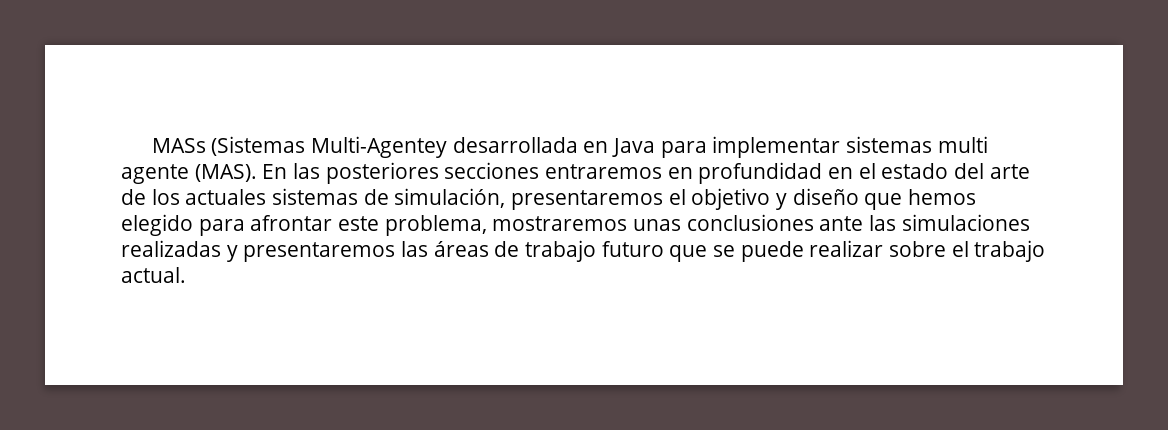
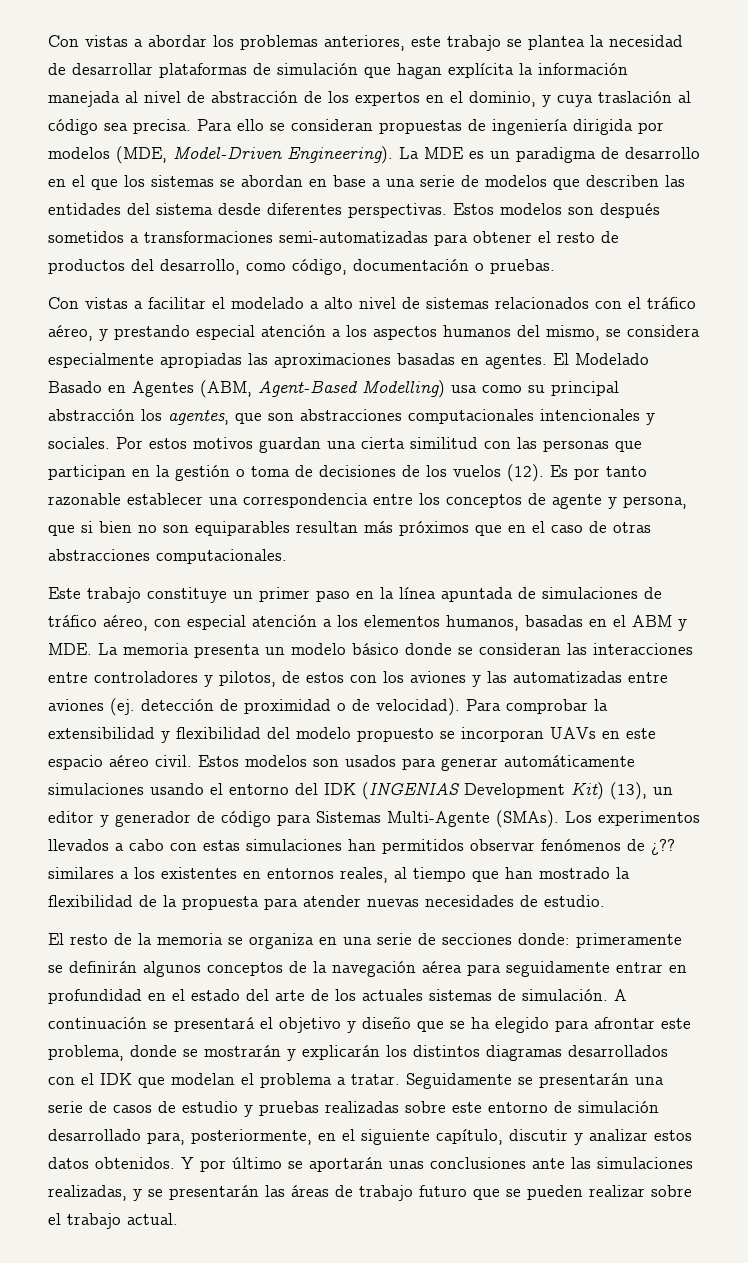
[151,136,988,158] [121,162,663,184] MASs (Sistemas Multi-Agentey desarrollada en Java para implementar sistemas multi agente (MAS). En las posteriores secciones entraremos -> [48,35,683,51] [48,63,628,79] [48,91,691,107] [48,119,664,135] [48,146,700,164] [48,175,685,190] [48,203,660,218] [48,231,619,246] [48,259,555,275] [48,297,696,309] [48,325,700,341] [48,353,649,369] [48,380,619,398] [48,409,655,425] [48,437,642,453] [48,464,647,482] [48,493,687,509] [48,521,651,536] [48,549,287,564] [48,587,662,603] [48,615,687,631] [48,643,693,658] [48,671,668,687] [48,698,608,716] [48,727,656,743] [48,755,635,771] [48,782,673,800] [48,810,700,828] [48,839,675,855] [48,867,630,883] [48,895,605,910] [48,933,682,949] [48,961,663,977] Con vistas a abordar los problemas anteriores, este trabajo se plantea la necesidad de desarrollar plataformas de simulación que hagan explícita la información manejada al nivel de abstracción de los expertos en el dominio, y cuya traslación al código sea precisa. Para ello se consideran propuestas de ingeniería dirigida por modelos (MDE, Model-Driven Engineering). La MDE es un paradigma de desarrollo en el que los sistemas se abordan en base a una serie de modelos que describen las entidades del sistema desde diferentes perspectivas. Estos modelos son después sometidos a transformaciones semi-automatizadas para obtener el resto de productos del desarrollo, como código, documentación o pruebas. // Con vistas a facilitar el modelado a alto nivel de sistemas relacionados con el tráfico aéreo, y prestando especial atención a los aspectos humanos del mismo, se considera especialmente apropiadas las aproximaciones basadas en agentes. El Modelado Basado en Agentes (ABM, Agent-Based Modelling) usa como su principal abstracción los agentes, que son abstracciones computacionales intencionales y sociales. Por estos motivos guardan una cierta similitud con las personas que participan en la gestión o toma de decisiones de los vuelos (12). Es por tanto razonable establecer una correspondencia entre los conceptos de agente y persona, que si bien no son equiparables resultan más próximos que en el caso de otras abstracciones computacionales. // Este trabajo constituye un primer paso en la línea apuntada de simulaciones de tráfico aéreo, con especial atención a los elementos humanos, basadas en el ABM y MDE. La memoria presenta un modelo básico donde se consideran las interacciones entre controladores y pilotos, de estos con los aviones y las automatizadas entre aviones (ej. detección de proximidad o de velocidad). Para comprobar la extensibilidad y flexibilidad del modelo propuesto se incorporan UAVs en este espacio aéreo civil. Estos modelos son usados para generar automáticamente simulaciones usando el entorno del IDK (INGENIAS Development Kit) (13), un editor y generador de código para Sistemas Multi-Agente (SMAs). Los experimentos llevados a cabo con estas simulaciones han permitidos observar fenómenos de ¿?? similares a los existentes en entornos reales, al tiempo que han mostrado la flexibilidad de la propuesta para atender nuevas necesidades de estudio. // El resto de la memoria se organiza en una serie de secciones donde: primeramente se definirán algunos conceptos de la navegación aérea para seguidamente entrar
[394,188,664,210] simulación, presentaremos -> [522,989,627,1001] [48,1017,255,1032] simulación. A continuación se presentará
[908,189,977,205] hemos -> [450,1017,490,1029] se ha
[492,216,628,231] mostraremos -> [130,1045,668,1061] [48,1073,664,1089] [48,1101,659,1117] [48,1129,692,1145] [48,1157,383,1172] donde se mostrarán y explicarán los distintos diagramas desarrollados con el IDK que modelan el problema a tratar. Seguidamente se presentarán una serie de casos de estudio y pruebas realizadas sobre este entorno de simulación desarrollado para, posteriormente, en el siguiente capítulo, discutir y analizar estos datos obtenidos. Y por último se aportarán
[121,240,396,262] realizadas y presentaremos -> [48,1185,259,1201] realizadas, y se presentarán
[740,241,804,262] puede -> [527,1185,583,1200] pueden

